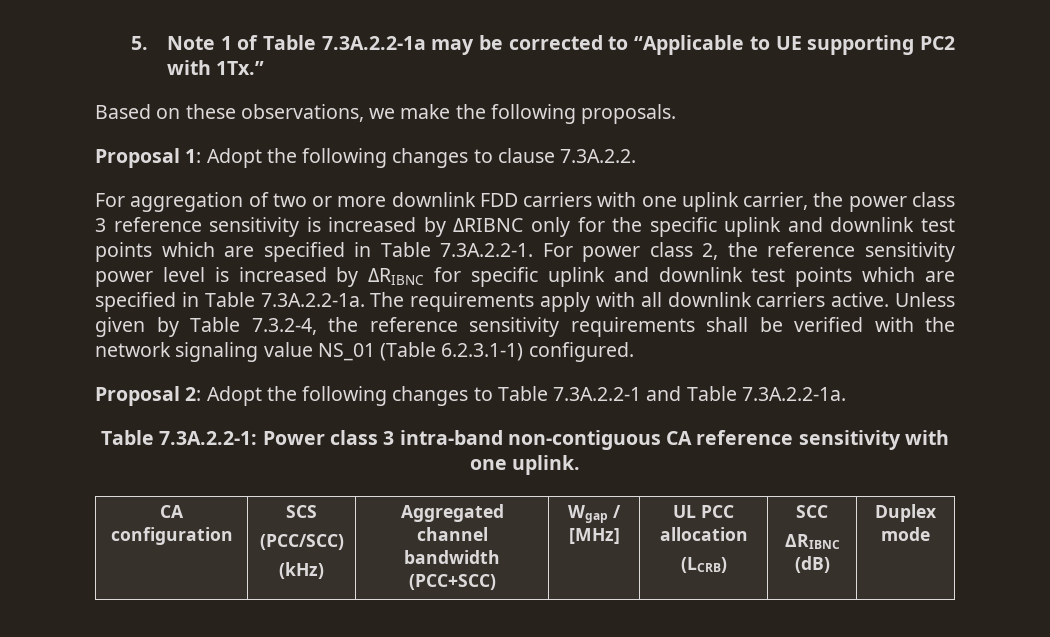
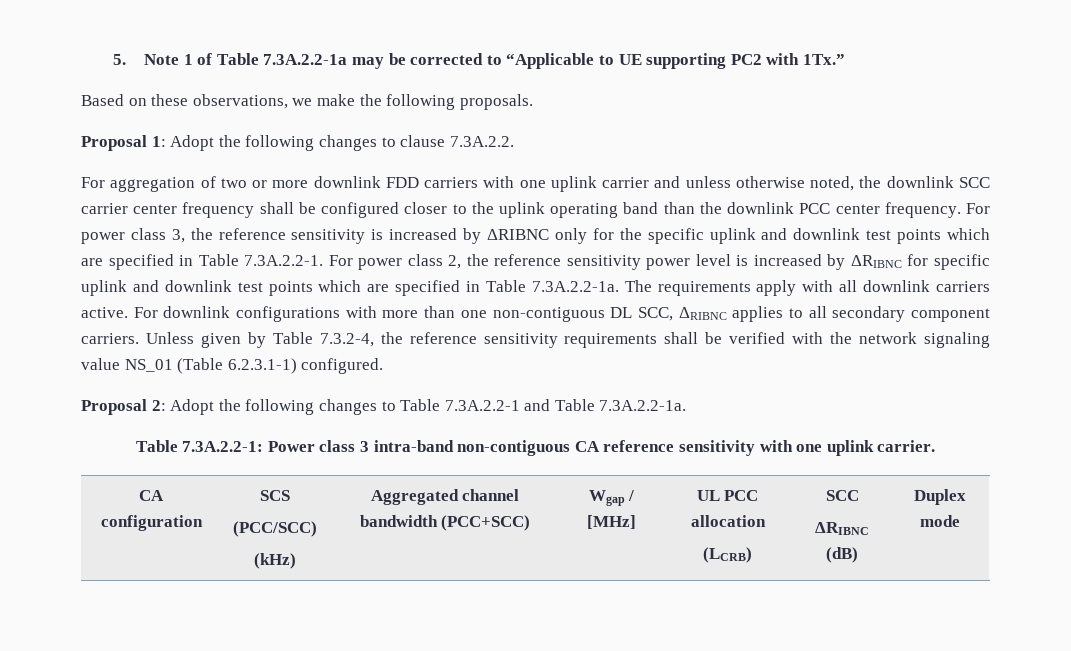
[743,192,955,212] [95,218,106,232] carrier, the power class 3 -> [602,176,991,191] [81,202,990,218] [81,228,213,244] carrier and unless otherwise noted, the downlink SCC carrier center frequency shall be configured closer to the uplink operating band than the downlink PCC center frequency. For power class 3, the
(890, 299) none -> [133,306,990,322] [81,333,139,344] For downlink configurations with more than one non-contiguous DL SCC, ΔRIBNC applies to all secondary component carriers.
[512,455,581,475] uplink. -> [826,440,936,456] uplink carrier.

